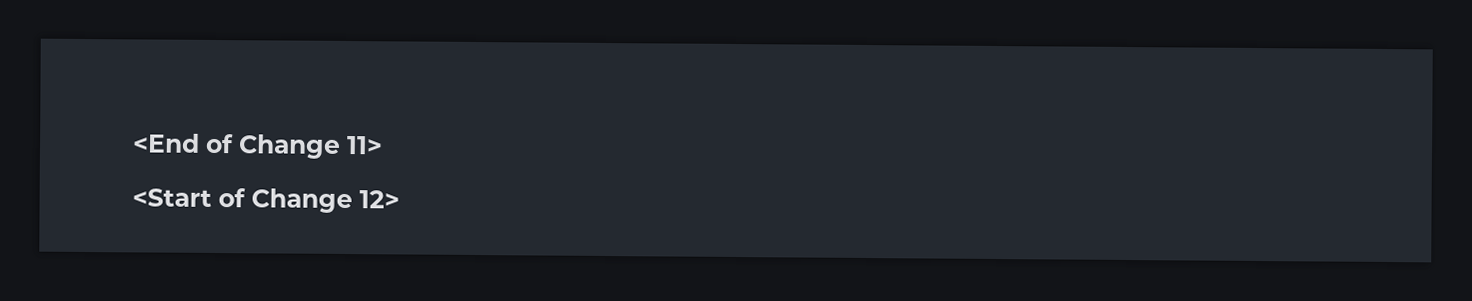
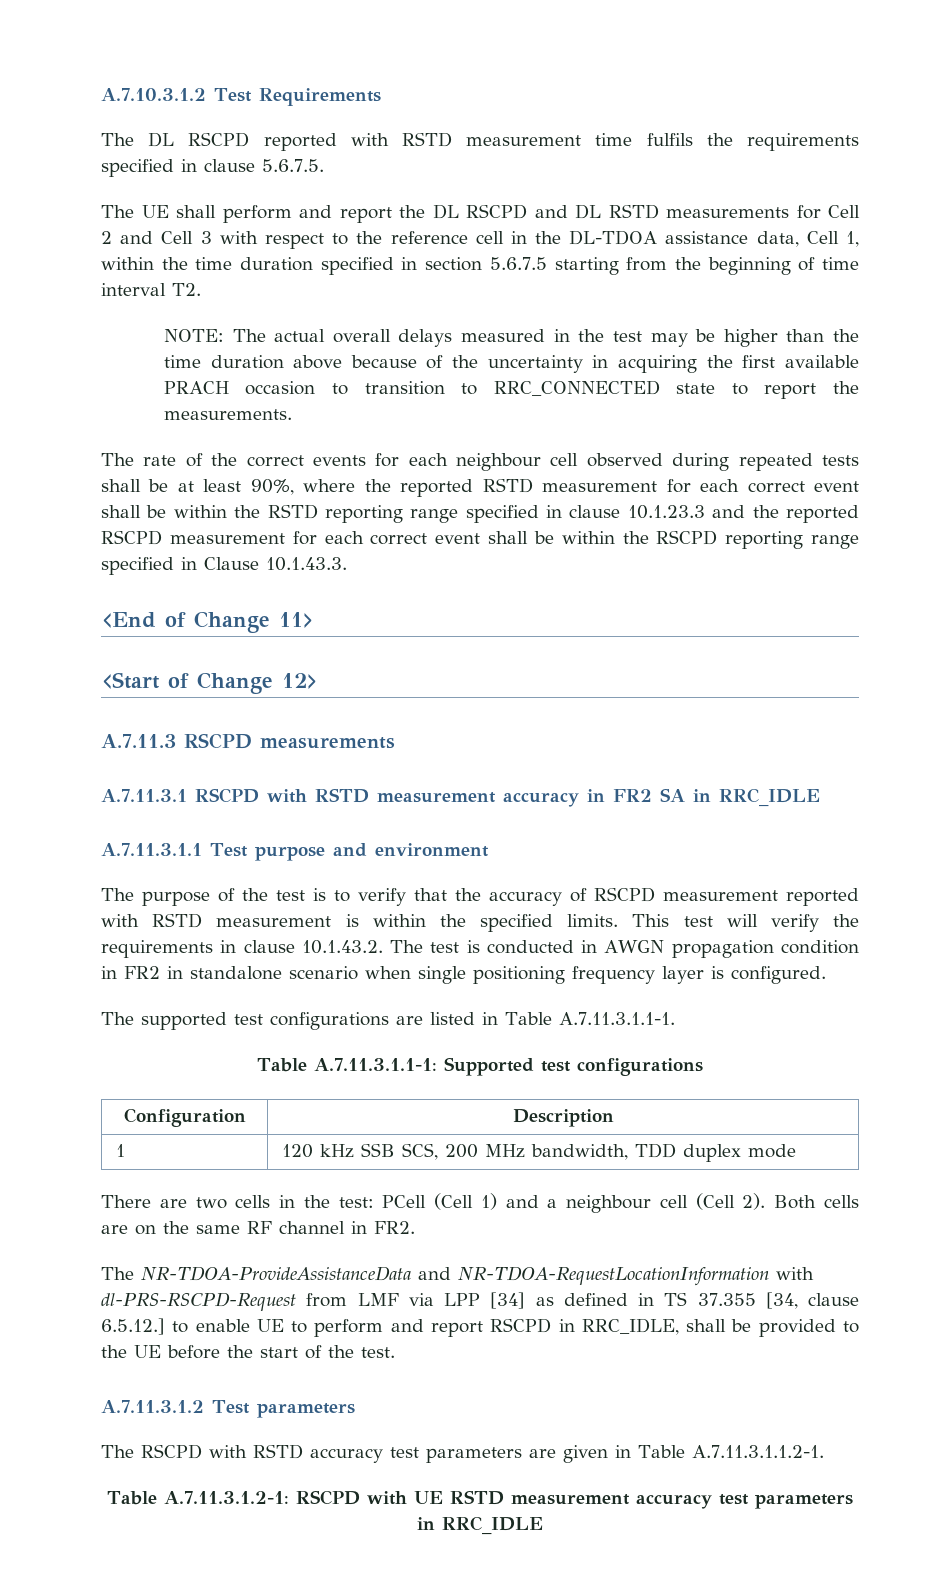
(132, 143) none -> [101,88,381,106] [101,132,859,151] [101,159,324,177] [101,204,860,223] [101,230,859,249] [101,257,860,275] [101,283,201,296] [163,329,859,347] [163,355,860,373] [163,380,859,399] [163,409,292,420] [101,453,859,471] [101,478,859,497] [101,504,859,523] [101,530,859,549] [101,557,347,575] A.7.10.3.1.2 Test Requirements // The DL RSCPD reported with RSTD measurement time fulfils the requirements specified in clause 5.6.7.5. // The UE shall perform and report the DL RSCPD and DL RSTD measurements for Cell 2 and Cell 3 with respect to the reference cell in the DL-TDOA assistance data, Cell 1, within the time duration specified in section 5.6.7.5 starting from the beginning of time interval T2. // NOTE: The actual overall delays measured in the test may be higher than the time duration above because of the uncertainty in acquiring the first available PRACH occasion to transition to RRC_CONNECTED state to report the measurements. // The rate of the correct events for each neighbour cell observed during repeated tests shall be at least 90%, where the reported RSTD measurement for each correct event shall be within the RSTD reporting range specified in clause 10.1.23.3 and the reported RSCPD measurement for each correct event shall be within the RSCPD reporting range specified in Clause 10.1.43.3. //
(400, 199) none -> [101,733,395,749] [101,788,820,807] [101,843,489,861] [101,887,859,906] [101,913,859,932] [101,940,859,958] [101,966,826,984] [101,1012,675,1030] [257,1057,703,1076] [123,1108,246,1127] [512,1109,614,1127] [115,1144,125,1157] [281,1143,796,1162] [101,1193,859,1213] [101,1221,415,1235] [101,1266,814,1286] [101,1292,859,1311] [101,1318,860,1337] [101,1345,395,1359] [101,1400,355,1418] [101,1444,824,1463] [107,1490,853,1509] [417,1516,543,1535] // A.7.11.3 RSCPD measurements // A.7.11.3.1 RSCPD with RSTD measurement accuracy in FR2 SA in RRC_IDLE // A.7.11.3.1.1 Test purpose and environment // The purpose of the test is to verify that the accuracy of RSCPD measurement reported with RSTD measurement is within the specified limits. This test will verify the requirements in clause 10.1.43.2. The test is conducted in AWGN propagation condition in FR2 in standalone scenario when single positioning frequency layer is configured. // The supported test configurations are listed in Table A.7.11.3.1.1-1. // Table A.7.11.3.1.1-1: Supported test configurations // Configuration | Description // 1 | 120 kHz SSB SCS, 200 MHz bandwidth, TDD duplex mode // There are two cells in the test: PCell (Cell 1) and a neighbour cell (Cell 2). Both cells are on the same RF channel in FR2. // The NR-TDOA-ProvideAssistanceData and NR-TDOA-RequestLocationInformation with dl-PRS-RSCPD-Request from LMF via LPP [34] as defined in TS 37.355 [34, clause 6.5.12.] to enable UE to perform and report RSCPD in RRC_IDLE, shall be provided to the UE before the start of the test. // A.7.11.3.1.2 Test parameters // The RSCPD with RSTD accuracy test parameters are given in Table A.7.11.3.1.1.2-1. // Table A.7.11.3.1.2-1: RSCPD with UE RSTD measurement accuracy test parameters in RRC_IDLE

